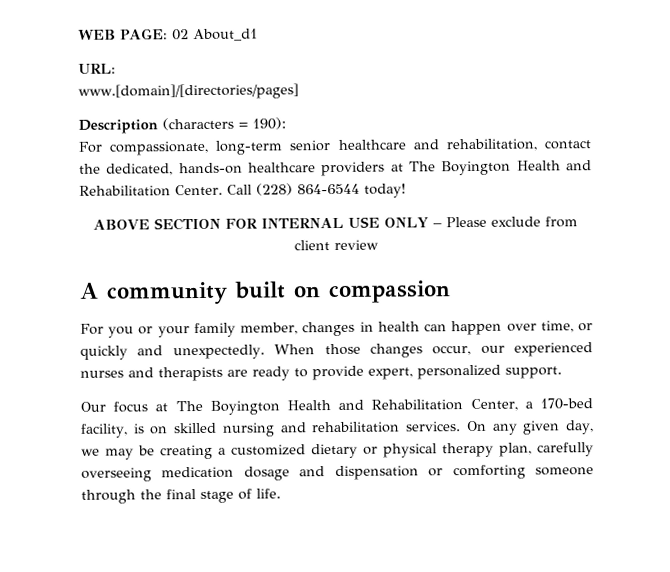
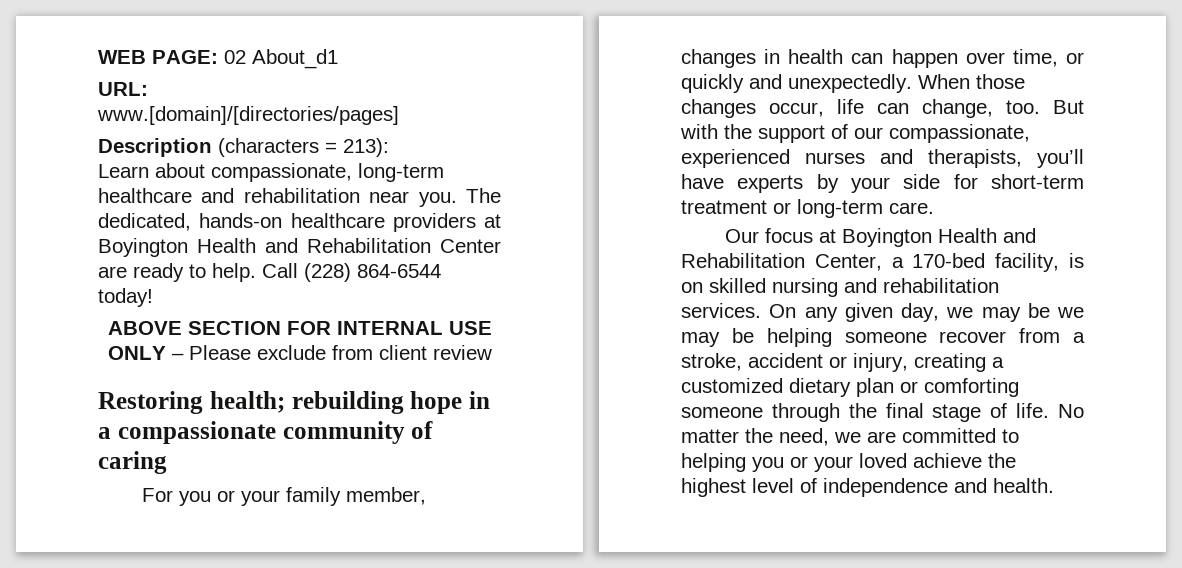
[252,117,286,130] [78,141,103,153] 190): // For -> [343,138,389,157] [98,163,205,178] 213): // Learn about
[289,140,332,152] senior -> (444, 172) none
[445,138,592,152] [79,163,101,174] rehabilitation, contact the -> [243,188,501,207] rehabilitation near you. The
[409,160,592,176] [79,184,223,197] The Boyington Health and Rehabilitation Center. -> [98,238,501,257] [98,263,256,282] Boyington Health and Rehabilitation Center are ready to help.
[79,280,451,305] A community built on compassion -> [98,391,490,414] [98,421,434,444] [98,451,167,474] Restoring health; rebuilding hope in a compassionate community of caring
[480,342,593,357] [80,364,562,382] our experienced nurses and therapists are ready to provide expert, personalized support. -> [837,99,1084,118] [680,124,1030,143] [681,149,1084,168] [681,174,1084,193] [681,199,934,218] life can change, too. But with the support of our compassionate, experienced nurses and therapists, you’ll have experts by your side for short-term treatment or long-term care.
[175,400,203,412] The -> (836, 236) none
[160,442,594,460] [81,465,419,482] creating a customized dietary or physical therapy plan, carefully overseeing medication dosage and dispensation -> [1057,307,1084,318] [681,328,1085,347] [681,353,1004,372] [681,378,894,397] we may be helping someone recover from a stroke, accident or injury, creating a customized dietary plan
(281, 493) none -> [1058,404,1084,418] [681,428,1019,446] [681,453,1016,472] [681,478,1054,497] No matter the need, we are committed to helping you or your loved achieve the highest level of independence and health.

